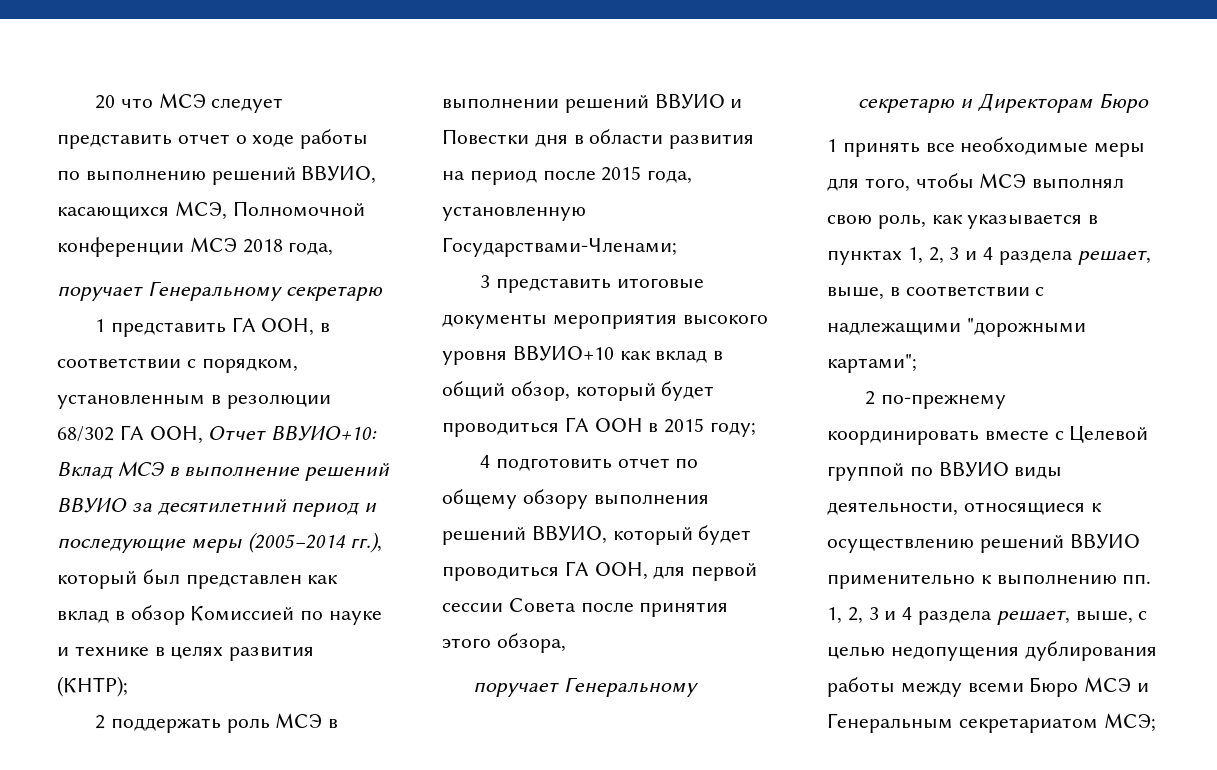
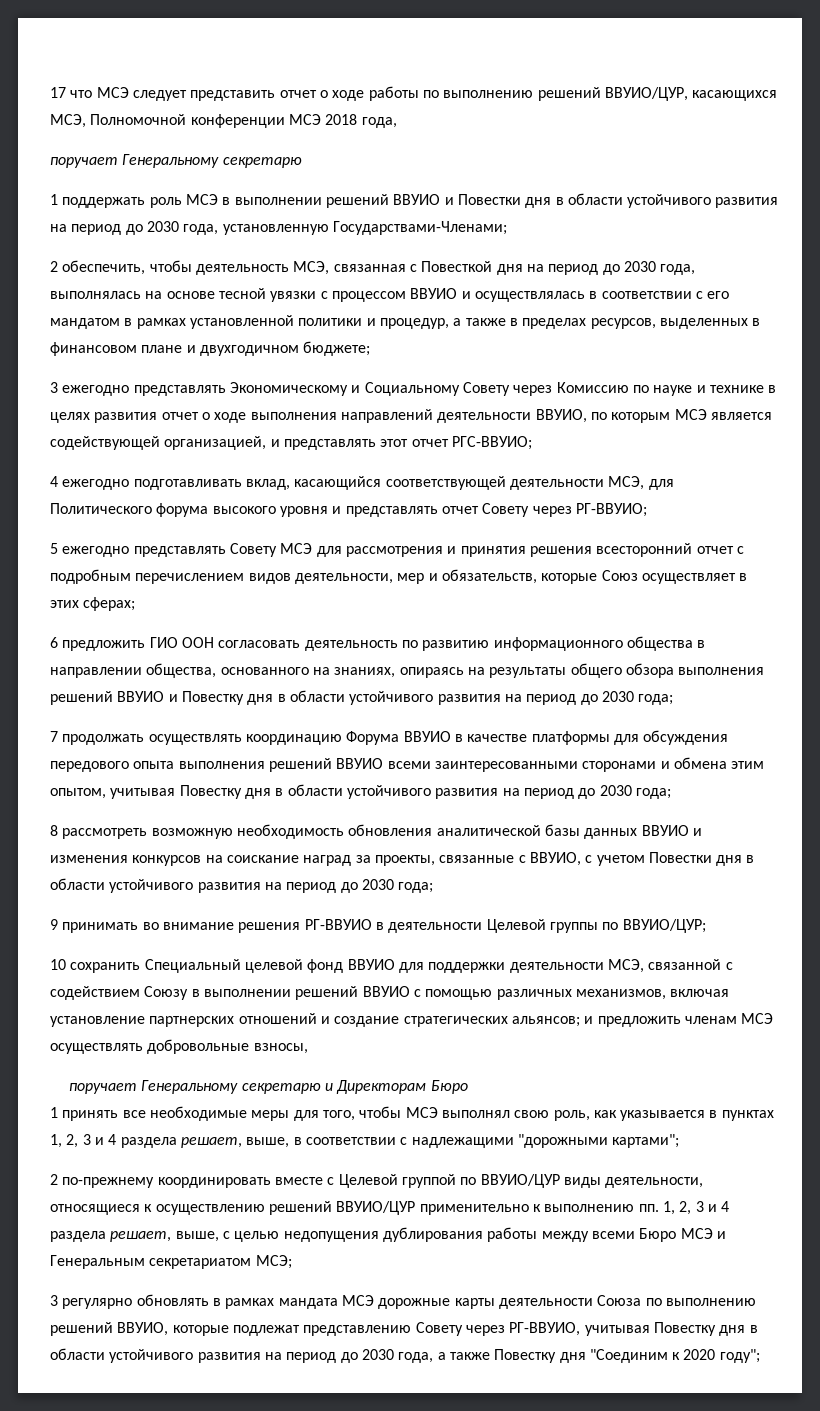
[94,95,115,109] 20 -> [50,87,66,98] 17
[301,166,377,184] ВВУИО, -> [604,87,688,101] ВВУИО/ЦУР,
[110,317,331,337] [57,358,298,373] [57,394,331,409] [57,425,378,444] [57,461,391,481] [57,498,378,517] [57,532,383,553] [57,569,339,589] [57,605,383,625] [57,646,315,661] [57,676,128,697] [94,715,105,729] представить ГА ООН, в соответствии с порядком, установленным в резолюции 68/302 ГА ООН, Отчет ВВУИО+10: Вклад МСЭ в выполнение решений ВВУИО за десятилетний период и последующие меры (2005−2014 гг.), который был представлен как вклад в обзор Комиссией по науке и технике в целях развития (КНТР); // 2 -> (58, 199) none
[669,134,755,149] [442,166,642,185] развития на период после 2015 -> [627,194,779,208] [50,221,179,235] устойчивого развития на период до 2030
[479,275,704,293] [442,314,768,329] [442,346,724,365] [442,381,715,401] [442,417,757,437] [479,455,699,471] [442,489,709,509] [442,525,752,545] [442,561,758,581] [442,598,729,617] [442,633,566,653] 3 представить итоговые документы мероприятия высокого уровня ВВУИО+10 как вклад в общий обзор, который будет проводиться ГА ООН в 2015 году; // 4 подготовить отчет по общему обзору выполнения решений ВВУИО, который будет проводиться ГА ООН, для первой сессии Совета после принятия этого обзора, -> [50,260,696,275] [50,288,730,302] [50,315,761,329] [50,341,371,356] [50,382,777,396] [50,409,772,423] [50,436,532,450] [50,476,674,490] [50,503,647,517] [50,543,744,557] [50,569,748,584] [50,597,136,611] [50,636,706,651] [50,663,765,678] [50,690,674,705] [50,730,729,745] [50,757,765,772] [50,784,671,799] [50,824,702,839] [50,852,755,866] [50,878,434,893] [50,919,706,933] [50,959,733,973] [50,986,730,1000] [50,1013,774,1027] [50,1039,308,1054] 2 обеспечить, чтобы деятельность МСЭ, связанная с Повесткой дня на период до 2030 года, выполнялась на основе тесной увязки с процессом ВВУИО и осуществлялась в соответствии с его мандатом в рамках установленной политики и процедур, а также в пределах ресурсов, выделенных в финансовом плане и двухгодичном бюджете; // 3 ежегодно представлять Экономическому и Социальному Совету через Комиссию по науке и технике в целях развития отчет о ходе выполнения направлений деятельности ВВУИО, по которым МСЭ является содействующей организацией, и представлять этот отчет РГС-ВВУИО; // 4 ежегодно подготавливать вклад, касающийся соответствующей деятельности МСЭ, для Политического форума высокого уровня и представлять отчет Совету через РГ-ВВУИО; // 5 ежегодно представлять Совету МСЭ для рассмотрения и принятия решения всесторонний отчет с подробным перечислением видов деятельности, мер и обязательств, которые Союз осуществляет в этих сферах; // 6 предложить ГИО ООН согласовать деятельность по развитию информационного общества в направлении общества, основанного на знаниях, опираясь на результаты общего обзора выполнения решений ВВУИО и Повестку дня в области устойчивого развития на период до 2030 года; // 7 продолжать осуществлять координацию Форума ВВУИО в качестве платформы для обсуждения передового опыта выполнения решений ВВУИО всеми заинтересованными сторонами и обмена этим опытом, учитывая Повестку дня в области устойчивого развития на период до 2030 года; // 8 рассмотреть возможную необходимость обновления аналитической базы данных ВВУИО и изменения конкурсов на соискание наград за проекты, связанные с ВВУИО, с учетом Повестки дня в области устойчивого развития на период до 2030 года; // 9 принимать во внимание решения РГ-ВВУИО в деятельности Целевой группы по ВВУИО/ЦУР; // 10 сохранить Специальный целевой фонд ВВУИО для поддержки деятельности МСЭ, связанной с содействием Союзу в выполнении решений ВВУИО с помощью различных механизмов, включая установление партнерских отношений и создание стратегических альянсов; и предложить членам МСЭ осуществлять добровольные взносы,
[938,462,1009,477] ВВУИО -> [480,1174,560,1188] ВВУИО/ЦУР
[1069,534,1140,549] ВВУИО -> [336,1201,416,1215] ВВУИО/ЦУР
(1156, 722) none -> [50,1294,756,1309] [50,1322,758,1336] [50,1348,760,1363] // 3 регулярно обновлять в рамках мандата МСЭ дорожные карты деятельности Союза по выполнению решений ВВУИО, которые подлежат представлению Совету через РГ-ВВУИО, учитывая Повестку дня в области устойчивого развития на период до 2030 года, а также Повестку дня "Соединим к 2020 году";

